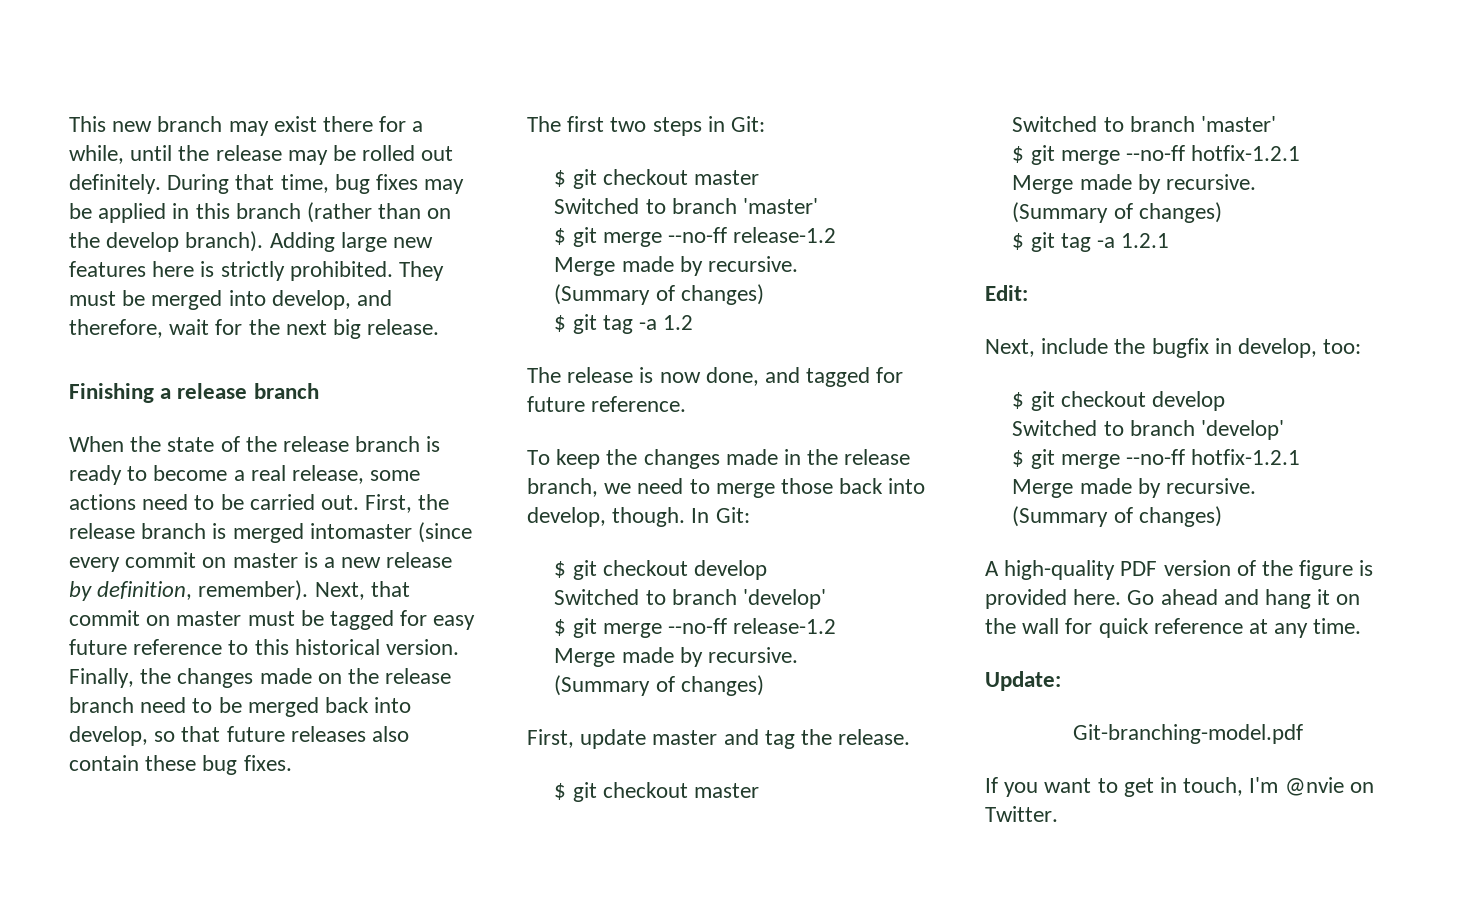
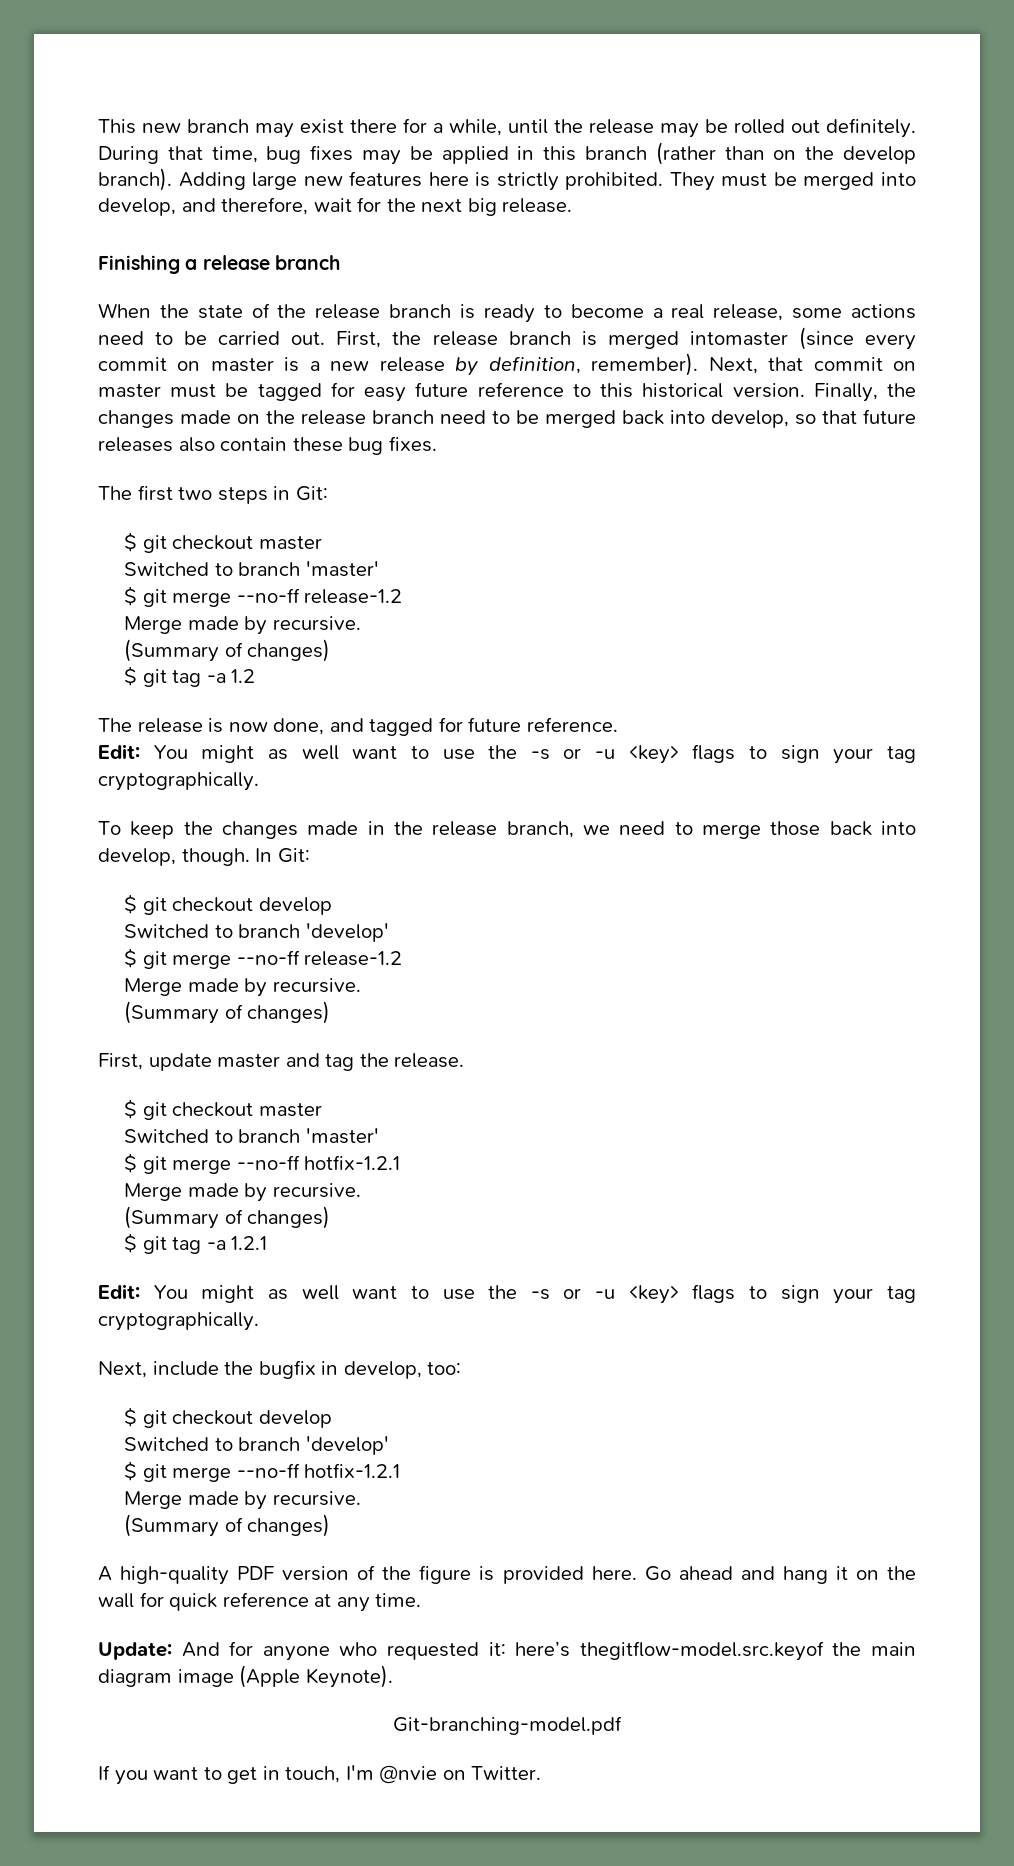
(687, 404) none -> [98,744,916,764] [98,772,259,791] // Edit: You might as well want to use the -s or -u <key> flags to sign your tag cryptographically.
(1028, 293) none -> [153,1284,916,1304] [98,1312,259,1331] You might as well want to use the -s or -u <key> flags to sign your tag cryptographically.
(1061, 681) none -> [181,1641,917,1661] [98,1665,393,1688] And for anyone who requested it: here’s thegitflow-model.src.keyof the main diagram image (Apple Keynote).

